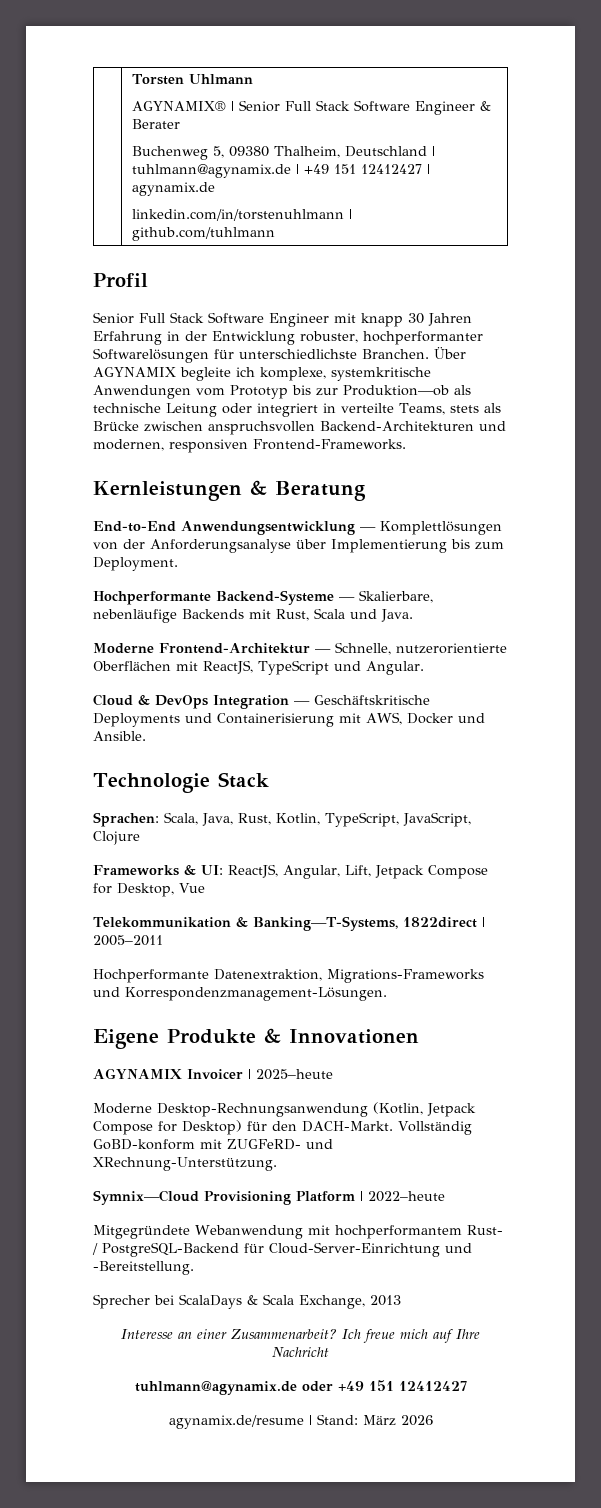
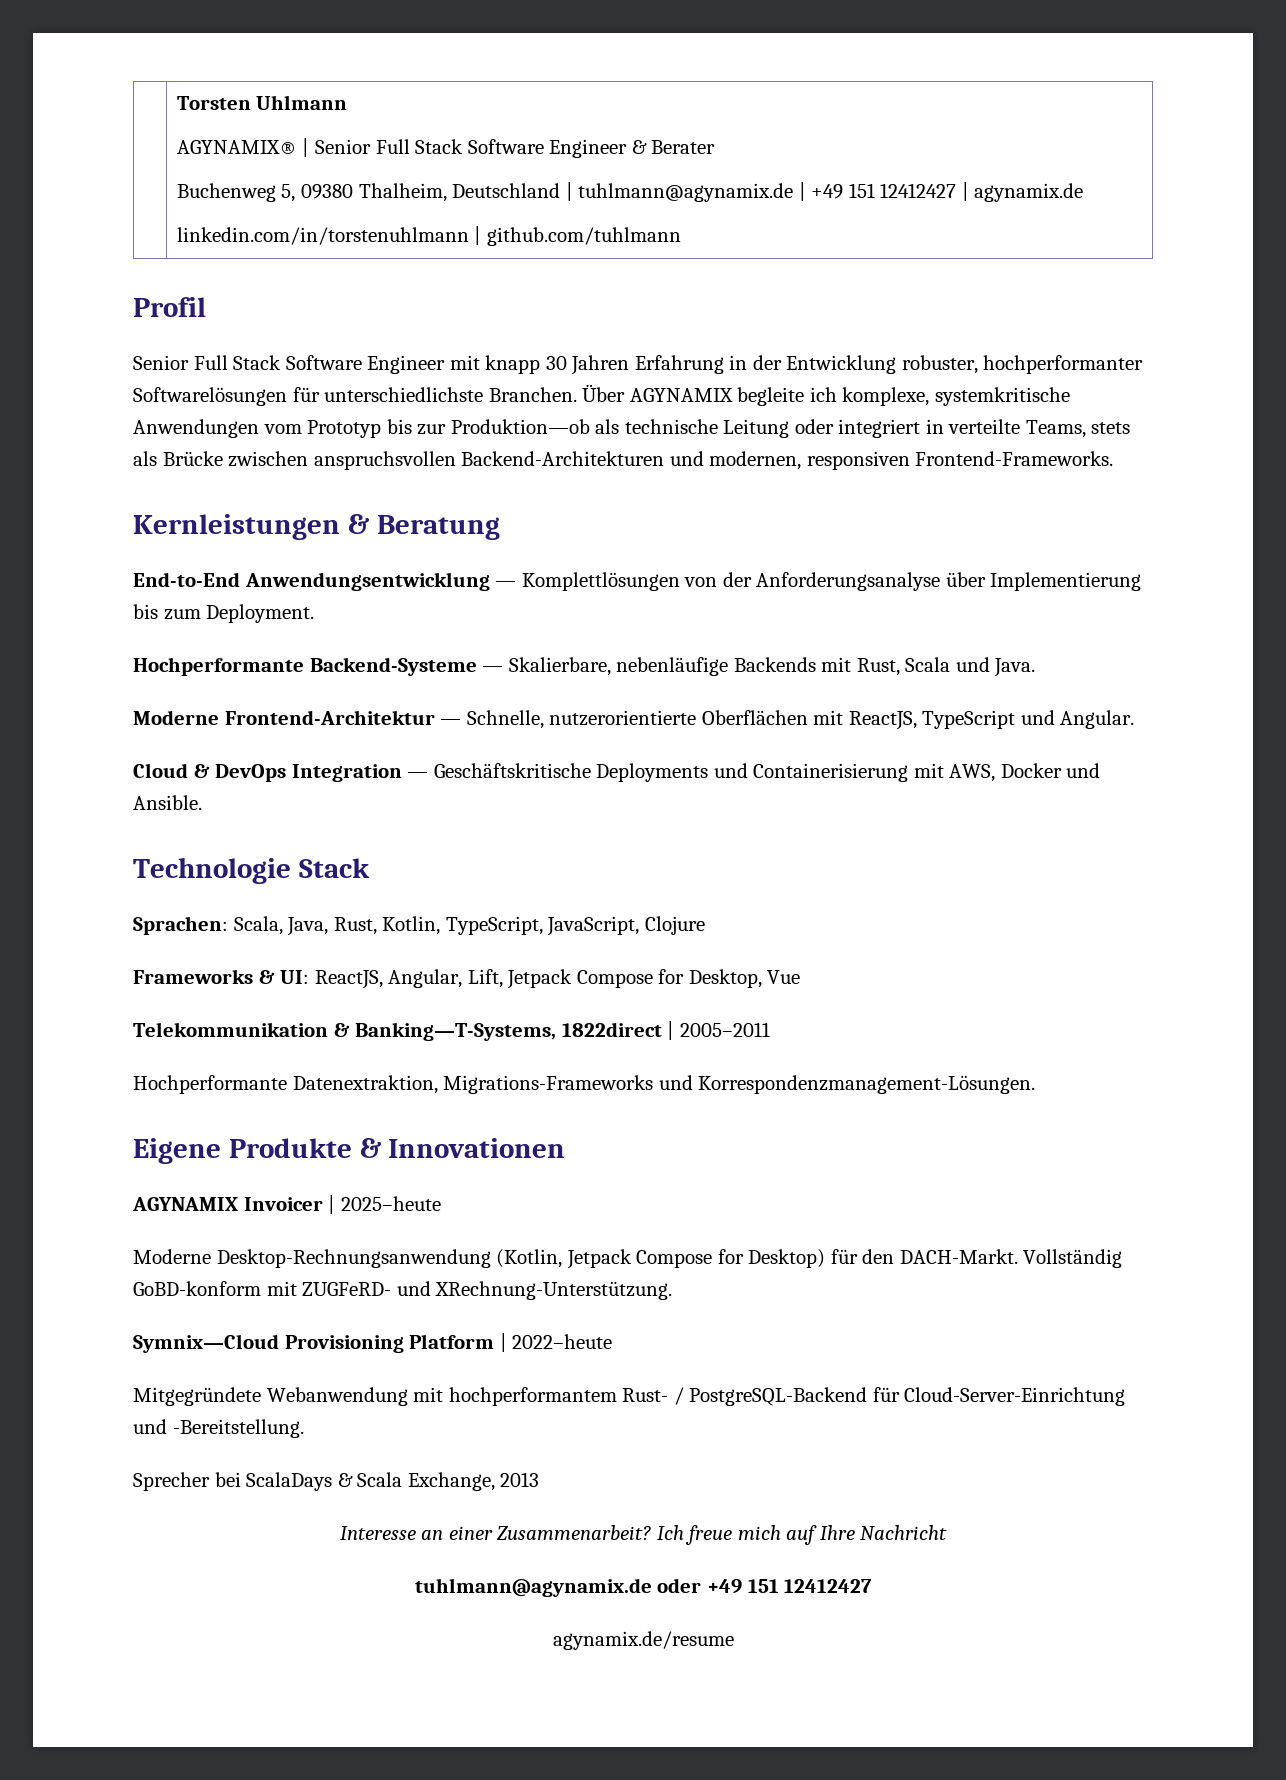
[308,1414,433,1426] | Stand: März 2026 -> (734, 1640) none

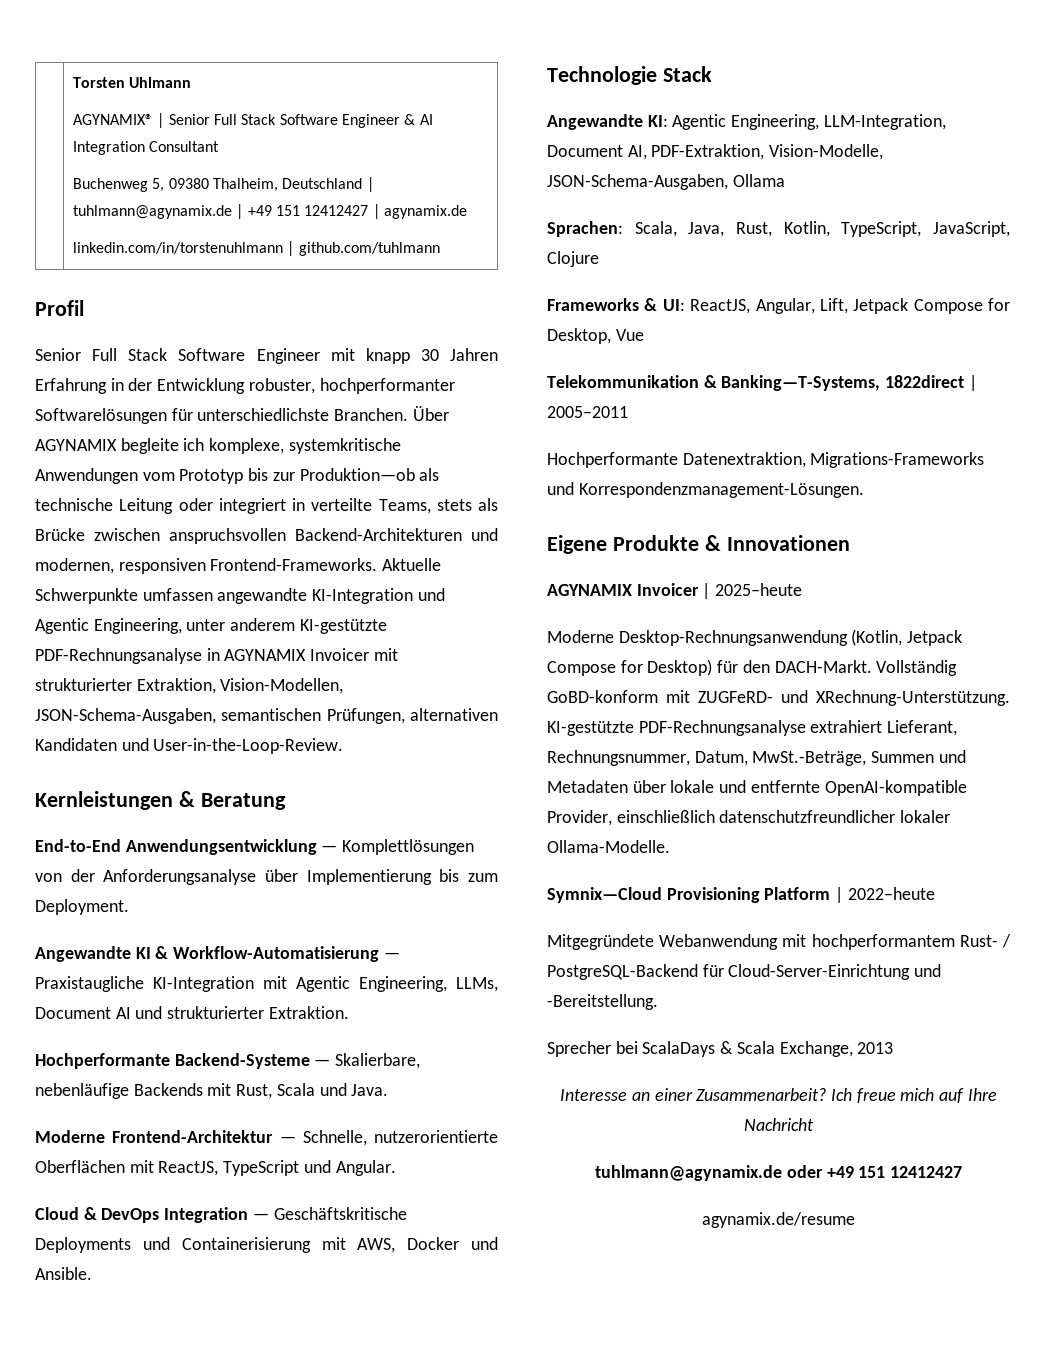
[651,140,716,154] Berater -> [419,114,433,125] [72,141,220,155] AI Integration Consultant
(1114, 458) none -> [382,558,442,571] [35,588,445,604] [35,618,387,634] [35,648,398,664] [35,678,344,694] [35,708,499,724] [35,738,344,754] Aktuelle Schwerpunkte umfassen angewandte KI-Integration und Agentic Engineering, unter anderem KI-gestützte PDF-Rechnungsanalyse in AGYNAMIX Invoicer mit strukturierter Extraktion, Vision-Modellen, JSON-Schema-Ausgaben, semantischen Prüfungen, alternativen Kandidaten und User-in-the-Loop-Review.
(315, 613) none -> [35,946,400,962] [35,976,498,992] [35,1006,349,1019] // Angewandte KI & Workflow-Automatisierung — Praxistaugliche KI-Integration mit Agentic Engineering, LLMs, Document AI und strukturierter Extraktion.
(370, 868) none -> [547,114,946,130] [547,144,884,160] [547,174,785,190] // Angewandte KI: Agentic Engineering, LLM-Integration, Document AI, PDF-Extraktion, Vision-Modelle, JSON-Schema-Ausgaben, Ollama
(673, 1290) none -> [547,720,958,736] [547,750,966,766] [547,780,967,796] [547,810,951,826] [547,840,670,853] KI-gestützte PDF-Rechnungsanalyse extrahiert Lieferant, Rechnungsnummer, Datum, MwSt.-Beträge, Summen und Metadaten über lokale und entfernte OpenAI-kompatible Provider, einschließlich datenschutzfreundlicher lokaler Ollama-Modelle.

